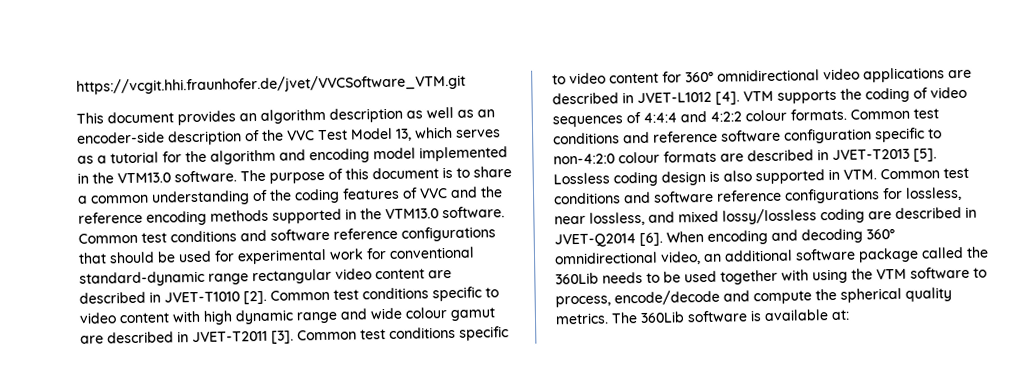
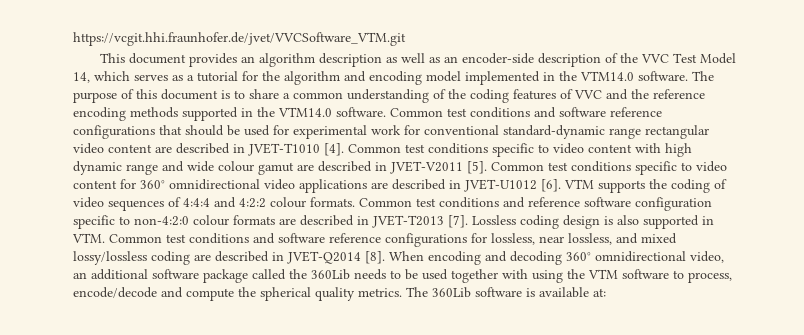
[395,128,412,141] 13, -> [73,72,90,83] 14,
[117,172,171,184] VTM13.0 -> [580,71,634,81] VTM14.0
[385,208,439,220] VTM13.0 -> [278,107,332,117] VTM14.0
[243,290,267,305] [2]. -> [324,143,344,156] [4].
[192,330,294,344] JVET-T2011 [3]. -> [390,161,487,174] JVET-V2011 [5].
[637,91,740,105] JVET-L1012 [4]. -> [464,179,561,192] JVET-U1012 [6].
[913,148,937,162] [5]. -> [448,215,468,228] [7].
[639,232,663,247] [6]. -> [365,251,385,264] [8].

